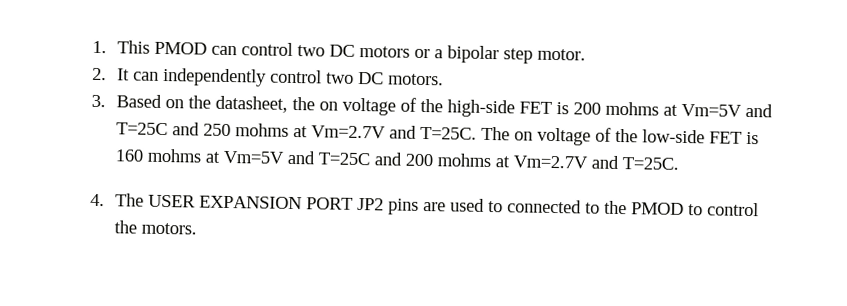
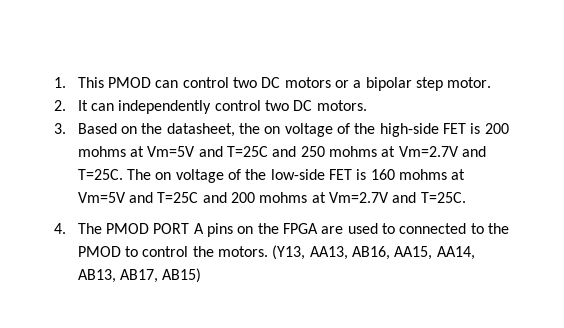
[148,194,420,215] USER EXPANSION PORT JP2 pins -> [106,223,318,237] PMOD PORT A pins on the FPGA
(198, 228) none -> [272,245,475,260] [77,268,202,283] (Y13, AA13, AB16, AA15, AA14, AB13, AB17, AB15)

